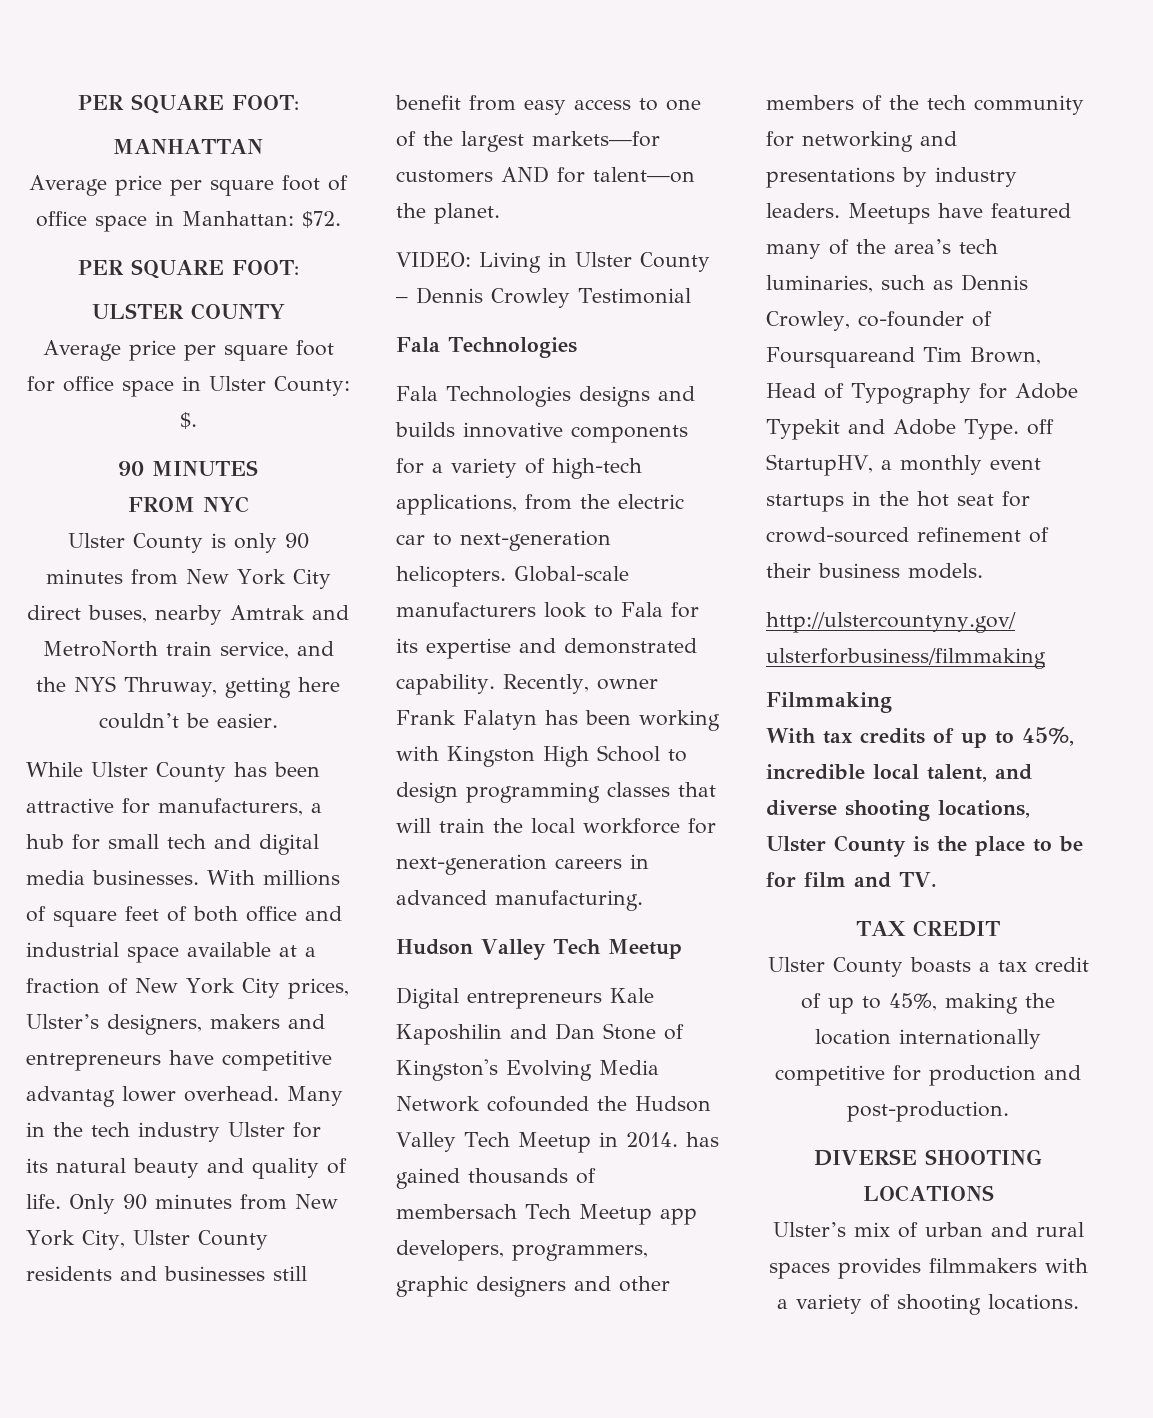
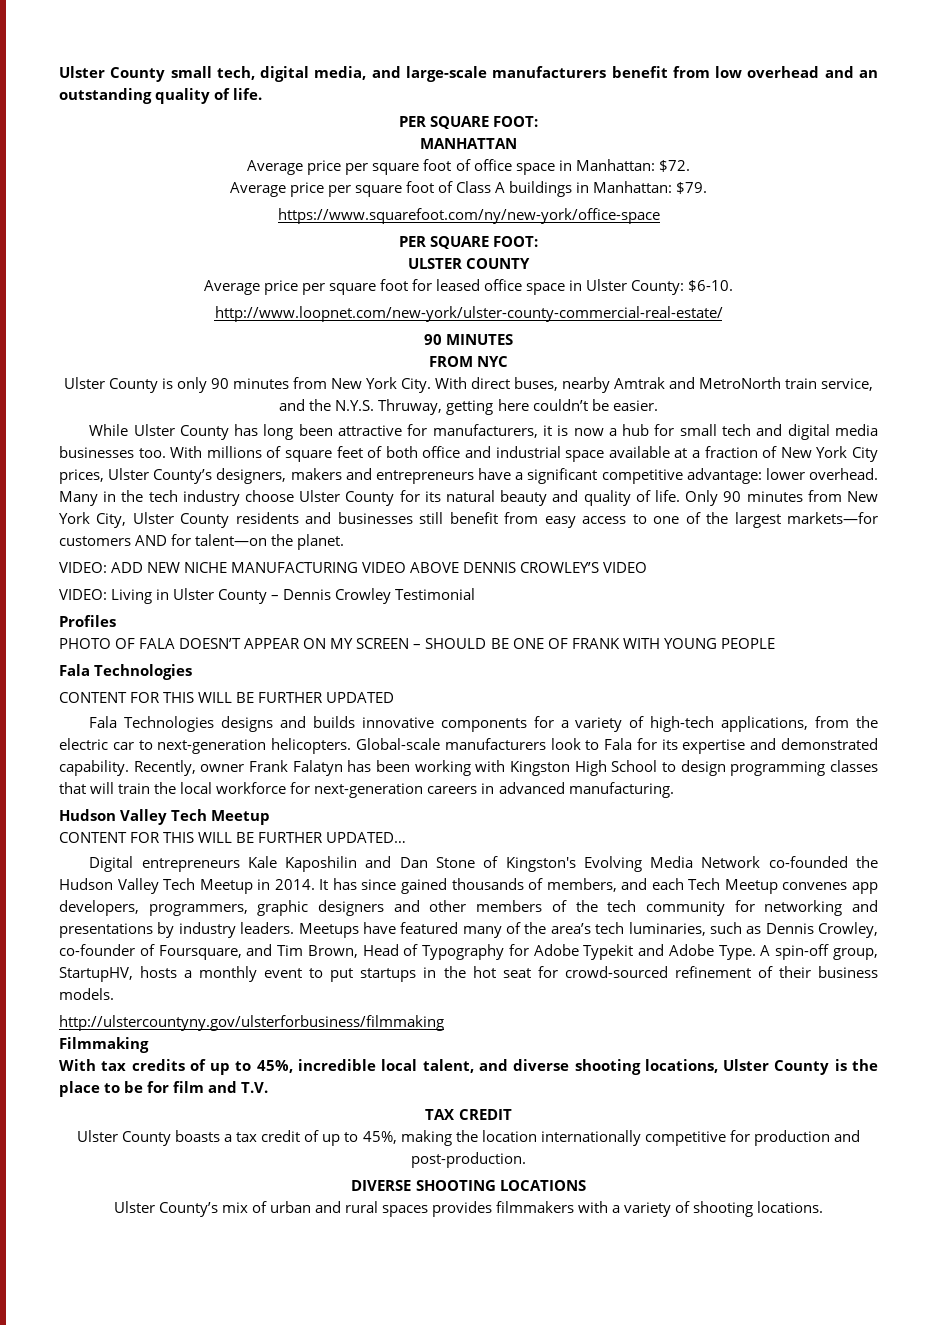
(77, 102) none -> [59,66,879,82] [59,88,263,104] Ulster County small tech, digital media, and large-scale manufacturers benefit from low overhead and an outstanding quality of life. //
(341, 219) none -> [229,181,708,197] [277,208,660,224] // Average price per square foot of Class A buildings in Manhattan: $79. // https://www.squarefoot.com/ny/new-york/office-space
(55, 384) none -> [436,279,481,291] leased
[179,412,197,429] $. -> [688,280,734,292] [214,306,723,322] $6-10. // http://www.loopnet.com/new-york/ulster-county-commercial-real-estate/
[292,569,331,589] City -> [401,377,468,393] City. With
[73,676,116,692] NYS -> [335,400,375,411] N.Y.S.
(267, 769) none -> [263,424,294,440] long
(303, 807) none -> [542,425,604,436] it is now
[92,870,199,885] businesses. -> [59,446,166,458] businesses too.
[26,1014,99,1029] Ulster’s -> [108,468,213,484] Ulster County’s
[222,1050,332,1071] [26,1086,115,1107] competitive advantag -> [515,468,762,484] a significant competitive advantage:
[228,1122,285,1137] Ulster -> [245,490,395,506] choose Ulster County
(500, 213) none -> [59,562,648,573] // VIDEO: ADD NEW NICHE MANUFACTURING VIDEO ABOVE DENNIS CROWLEY’S VIDEO
[396,337,577,358] Fala Technologies -> [59,615,116,627] [59,638,775,649] [59,664,193,680] [59,692,395,703] Profiles // PHOTO OF FALA DOESN’T APPEAR ON MY SCREEN – SHOULD BE ONE OF FRANK WITH YOUNG PEOPLE // Fala Technologies // CONTENT FOR THIS WILL BE FURTHER UPDATED
(682, 949) none -> [59,832,407,843] // CONTENT FOR THIS WILL BE FURTHER UPDATED…
[487,1096,589,1112] cofounded -> [768,856,848,868] co-founded
[685,1132,719,1147] [396,1168,596,1189] [396,1204,652,1225] has gained thousands of membersach Tech Meetup -> [319,878,848,894] It has since gained thousands of members, and each Tech Meetup convenes
[766,347,915,368] Foursquareand -> [158,944,273,960] Foursquare, and
[1026,419,1054,435] [766,454,873,476] off StartupHV, -> [760,944,878,960] [59,966,178,982] A spin-off group, StartupHV, hosts
(1041, 464) none -> [309,968,354,982] to put
[899,872,937,887] TV. -> [241,1082,269,1093] T.V.
[772,1222,846,1237] Ulster’s -> [113,1201,218,1217] Ulster County’s

